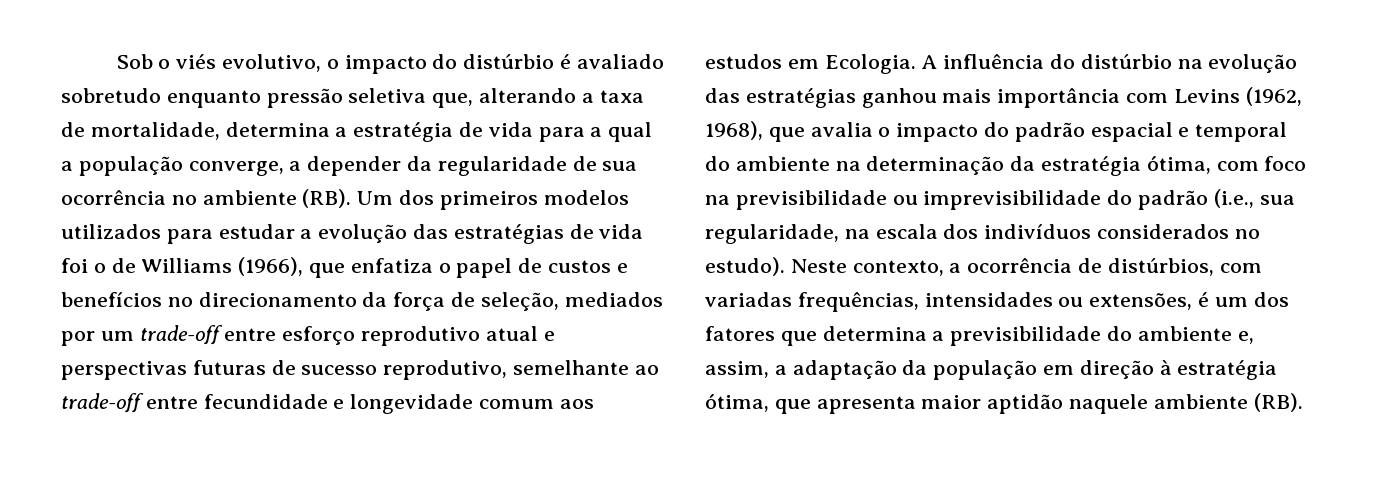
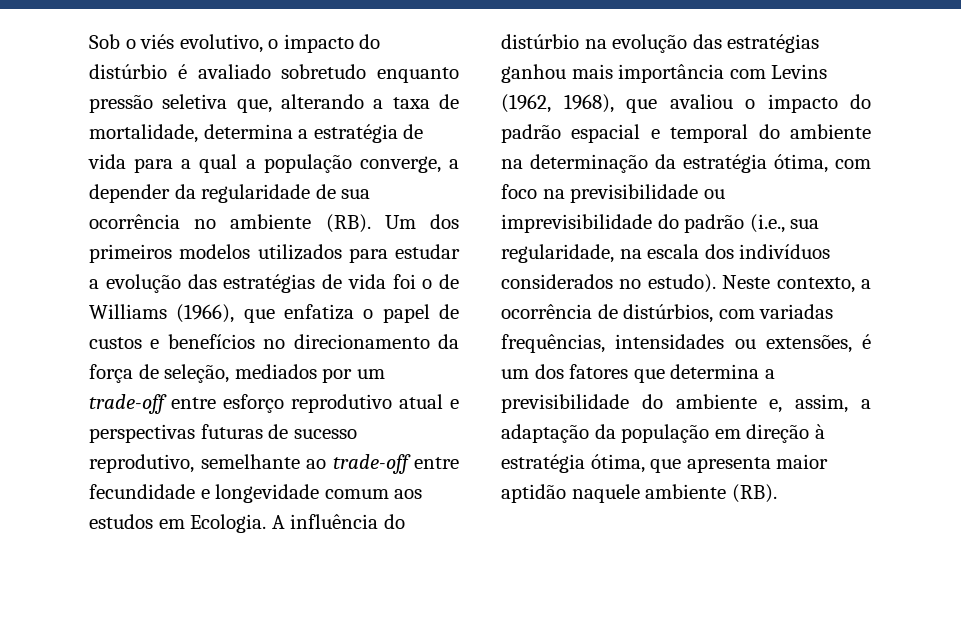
[810,122,873,137] avalia -> [669,94,733,109] avaliou

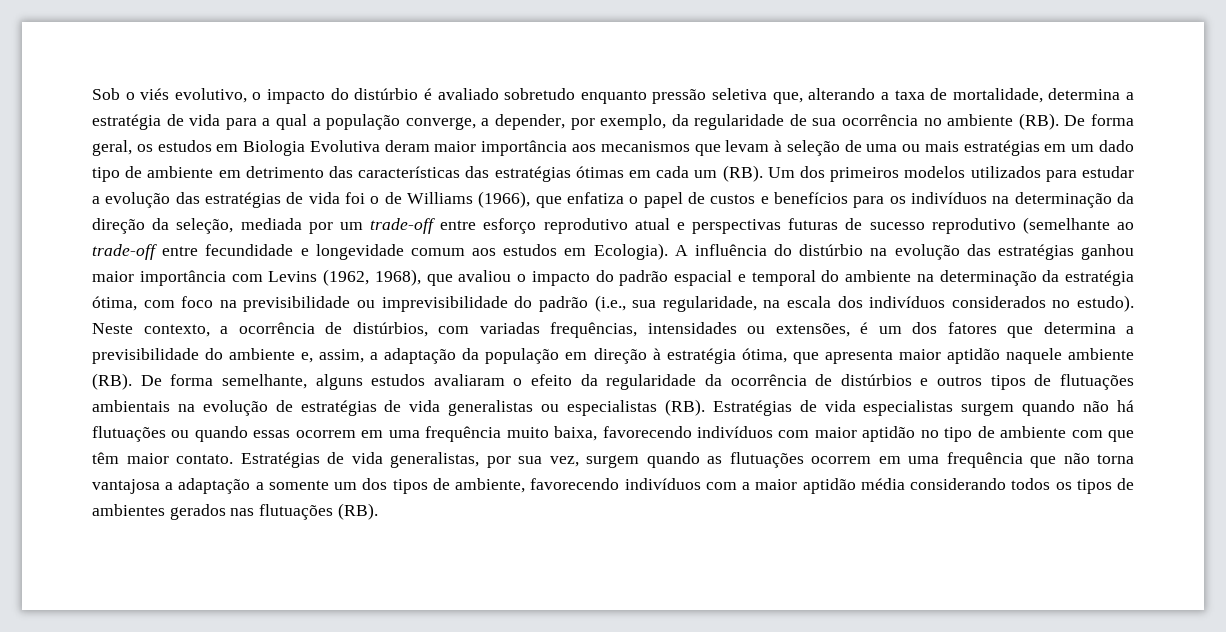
[89,184,170,203] depender -> [494,114,667,130] depender, por exemplo,
(371, 223) none -> [1064,114,1135,126] [92,140,1134,156] [92,165,763,182] De forma geral, os estudos em Biologia Evolutiva deram maior importância aos mecanismos que levam à seleção de uma ou mais estratégias em um dado tipo de ambiente em detrimento das características das estratégias ótimas em cada um (RB).
[263,334,459,349] [89,364,317,383] no direcionamento da força de seleção, mediados -> [853,192,1135,208] [92,218,302,234] para os indivíduos na determinação da direção da seleção, mediada
[89,454,300,473] reprodutivo, semelhante -> [931,217,1110,234] reprodutivo (semelhante
[190,514,267,533] Ecologia. -> [593,243,668,260] Ecologia).
[571,64,613,79] mais -> [92,271,134,282] maior
(777, 493) none -> [140,374,1135,390] [92,399,1135,416] [92,426,1135,442] [92,452,1134,468] [92,478,1135,494] [92,503,378,520] De forma semelhante, alguns estudos avaliaram o efeito da regularidade da ocorrência de distúrbios e outros tipos de flutuações ambientais na evolução de estratégias de vida generalistas ou especialistas (RB). Estratégias de vida especialistas surgem quando não há flutuações ou quando essas ocorrem em uma frequência muito baixa, favorecendo indivíduos com maior aptidão no tipo de ambiente com que têm maior contato. Estratégias de vida generalistas, por sua vez, surgem quando as flutuações ocorrem em uma frequência que não torna vantajosa a adaptação a somente um dos tipos de ambiente, favorecendo indivíduos com a maior aptidão média considerando todos os tipos de ambientes gerados nas flutuações (RB).

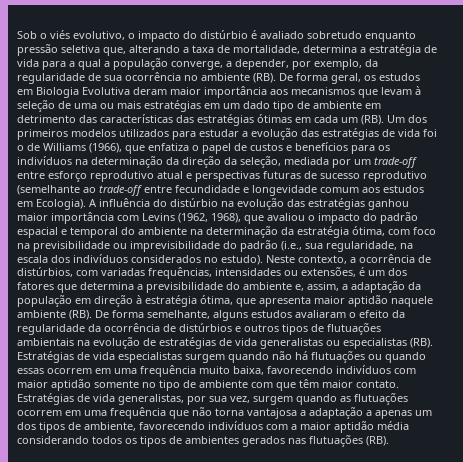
(916, 434) none -> [94,380,139,388] somente
[268,480,329,490] somente -> [375,410,412,419] apenas

